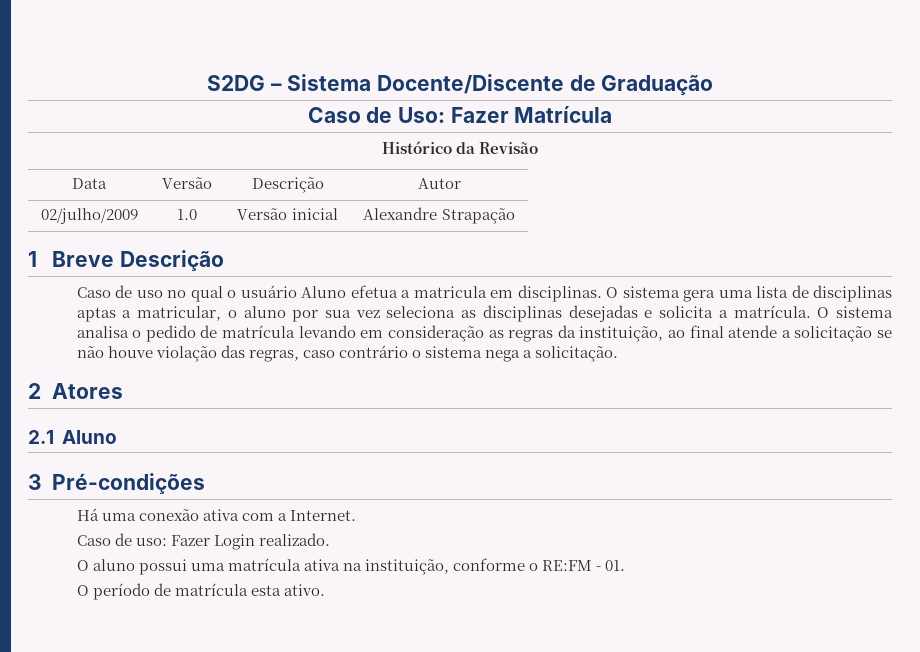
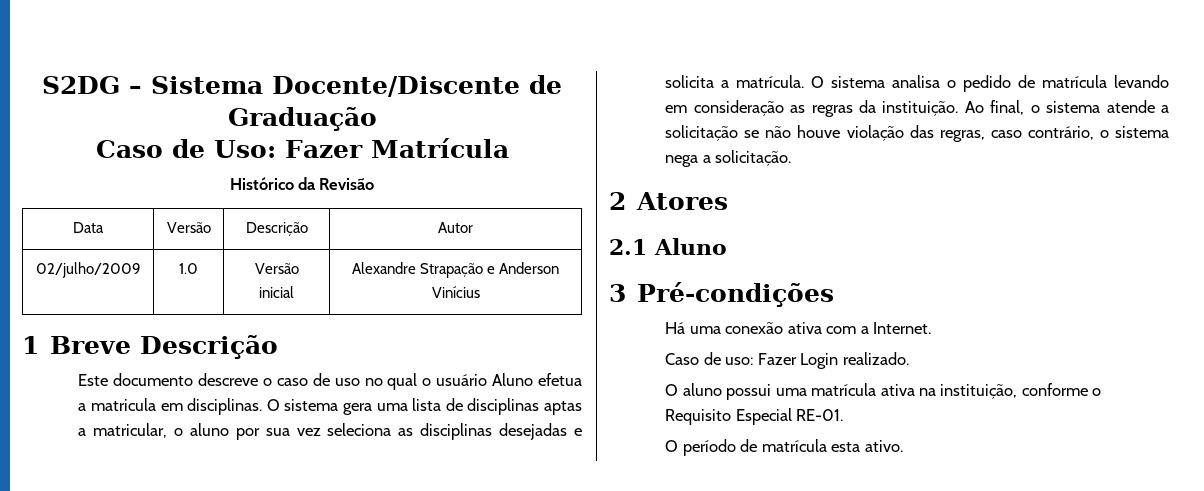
(515, 216) none -> [487,262,560,274] [431,286,480,298] e Anderson Vinícius
[76,287,111,298] Caso -> [78,373,308,386] Este documento descreve o caso
[579,325,724,342] instituição, ao final -> [882,100,1101,116] instituição. Ao final, o sistema
[338,345,408,358] contrário -> [1027,126,1094,140] contrário,
[542,560,626,571] RE:FM - 01. -> [665,408,844,425] Requisito Especial RE-01.

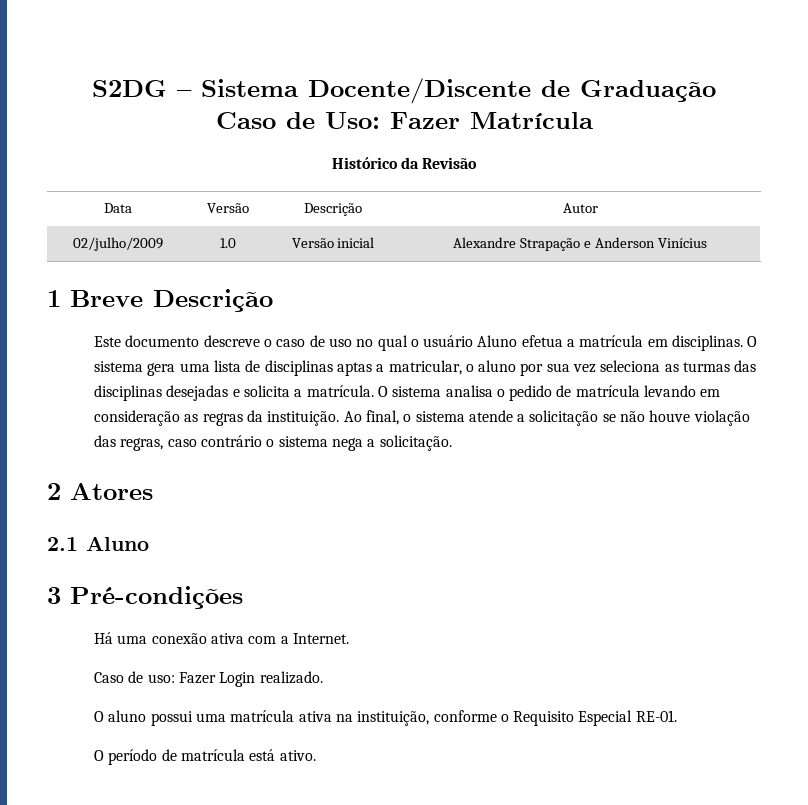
[90,398,156,411] matricula -> [579,335,644,347] matrícula
(414, 432) none -> [683,360,757,372] turmas das
[1027,126,1094,140] contrário, -> [200,435,262,447] contrário
[831,442,861,452] esta -> [249,749,276,761] está

